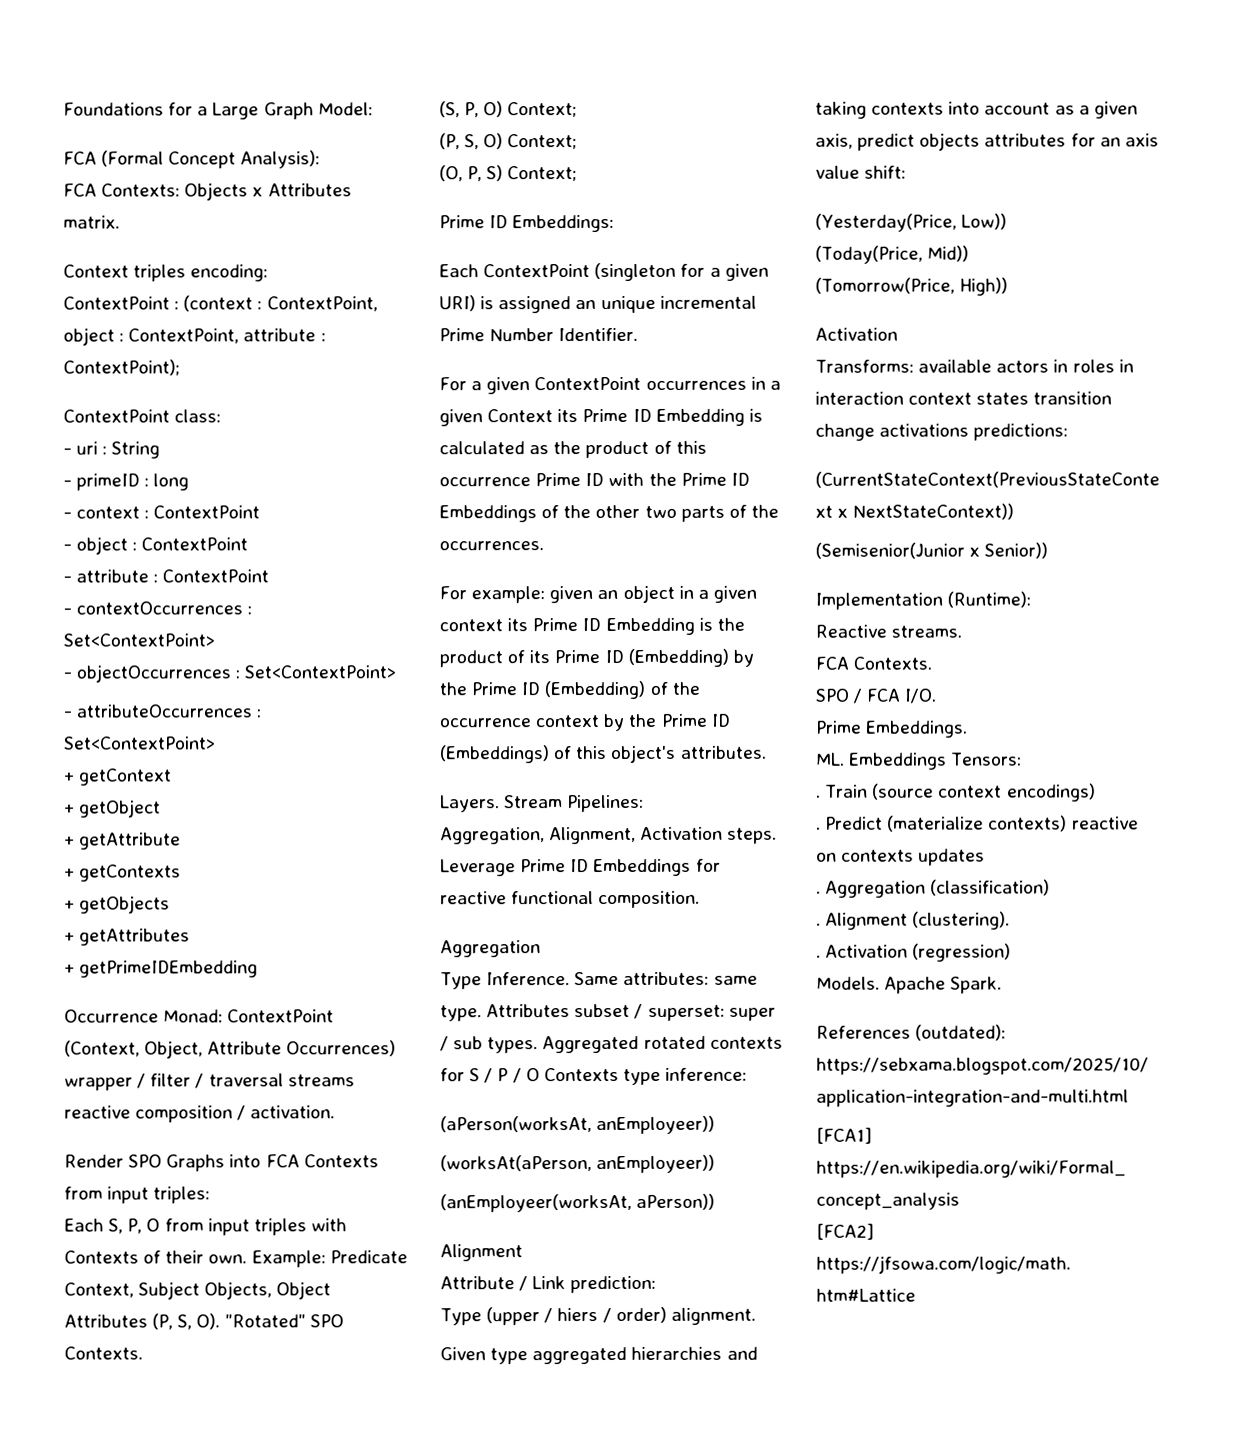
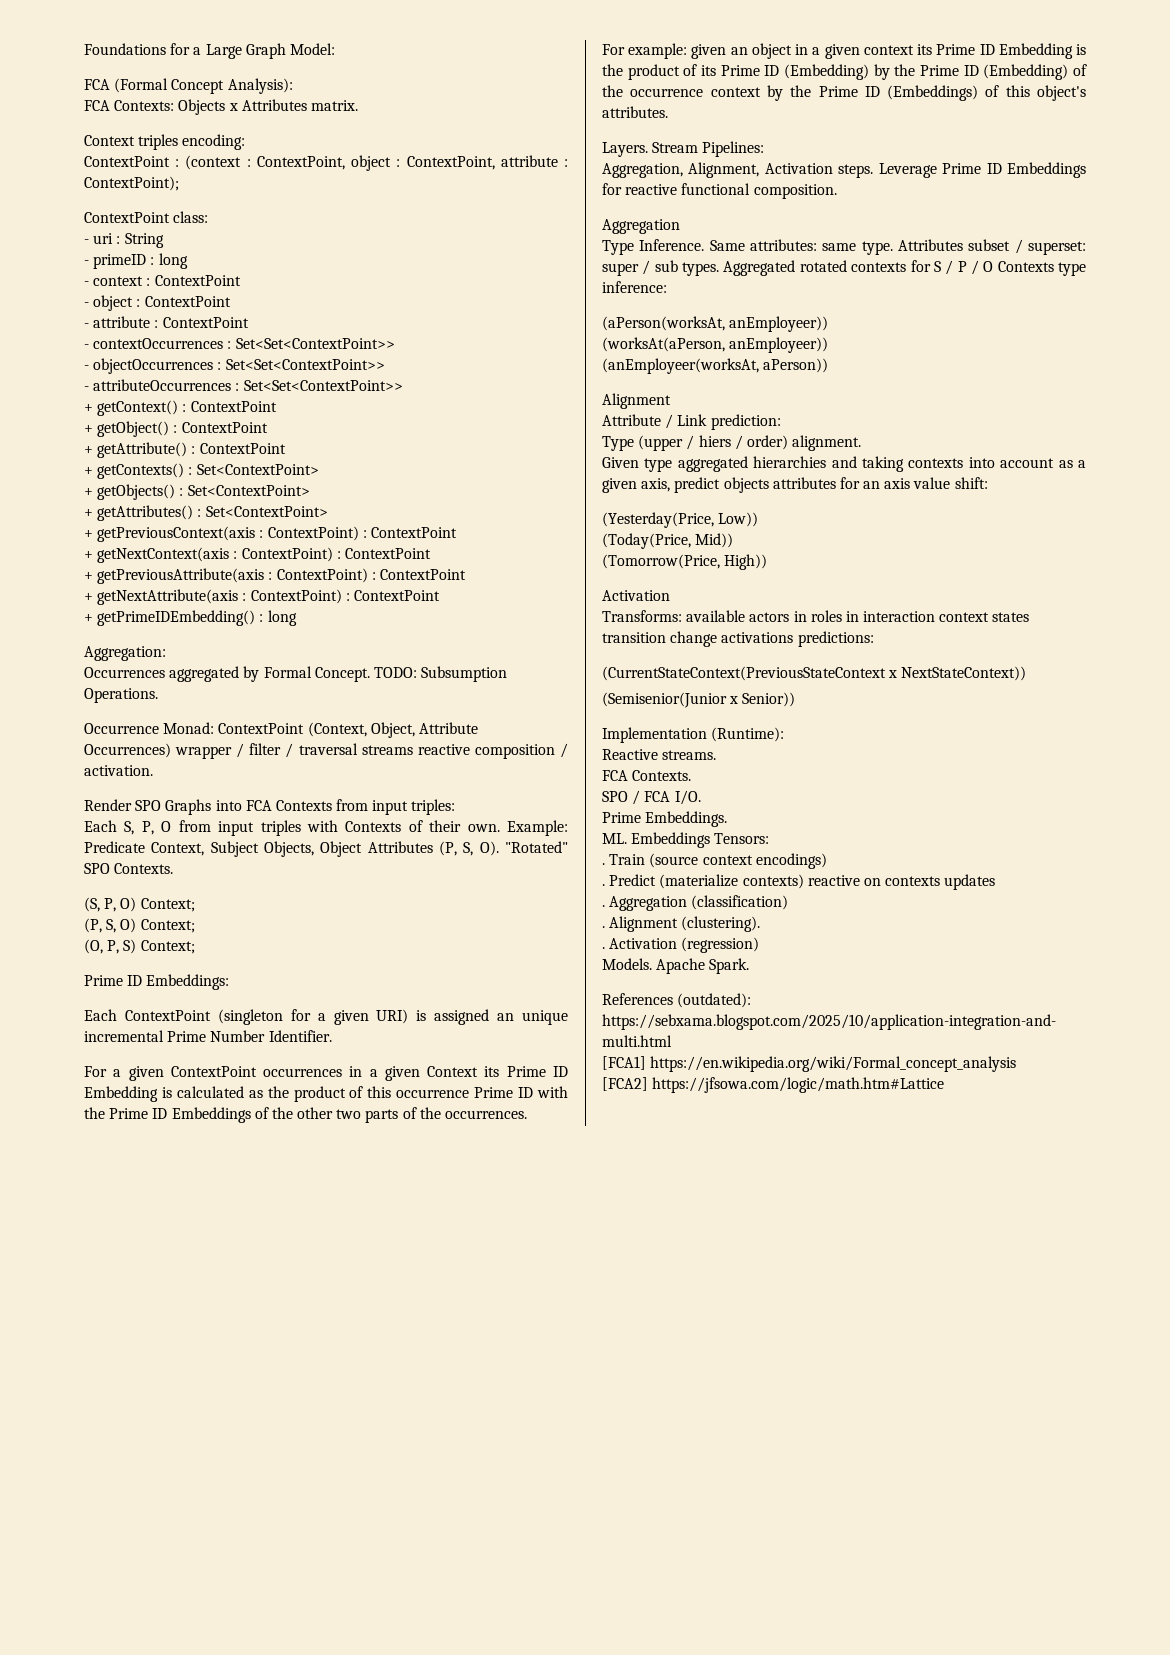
[63,633,215,647] Set<ContextPoint> -> [235,338,395,349] Set<Set<ContextPoint>>
[244,665,397,679] Set<ContextPoint> -> [225,359,385,370] Set<Set<ContextPoint>>
[64,736,216,750] [64,768,173,786] [64,799,162,818] [64,832,182,850] [64,864,182,882] [64,895,171,914] [64,928,191,946] [64,960,259,978] Set<ContextPoint> // + getContext // + getObject // + getAttribute // + getContexts // + getObjects // + getAttributes // + getPrimeIDEmbedding -> [243,380,403,391] [84,400,277,416] [84,421,268,437] [84,442,286,458] [84,463,319,479] [84,484,310,500] [84,505,328,521] [84,526,457,542] [84,547,431,563] [84,568,466,584] [84,589,440,605] [84,610,297,626] [84,646,166,661] [84,666,508,682] [84,688,158,703] Set<Set<ContextPoint>> // + getContext() : ContextPoint // + getObject() : ContextPoint // + getAttribute() : ContextPoint // + getContexts() : Set<ContextPoint> // + getObjects() : Set<ContextPoint> // + getAttributes() : Set<ContextPoint> // + getPreviousContext(axis : ContextPoint) : ContextPoint // + getNextContext(axis : ContextPoint) : ContextPoint // + getPreviousAttribute(axis : ContextPoint) : ContextPoint // + getNextAttribute(axis : ContextPoint) : ContextPoint // + getPrimeIDEmbedding() : long // Aggregation: // Occurrences aggregated by Formal Concept. TODO: Subsumption Operations.

